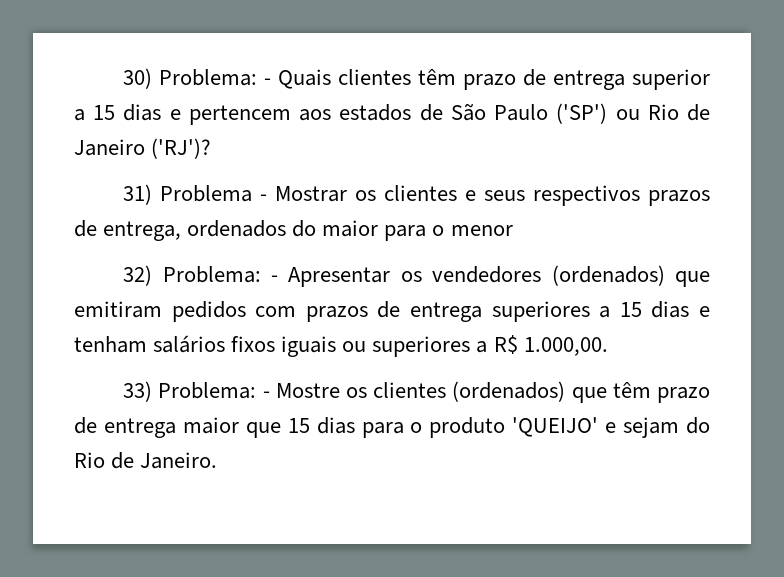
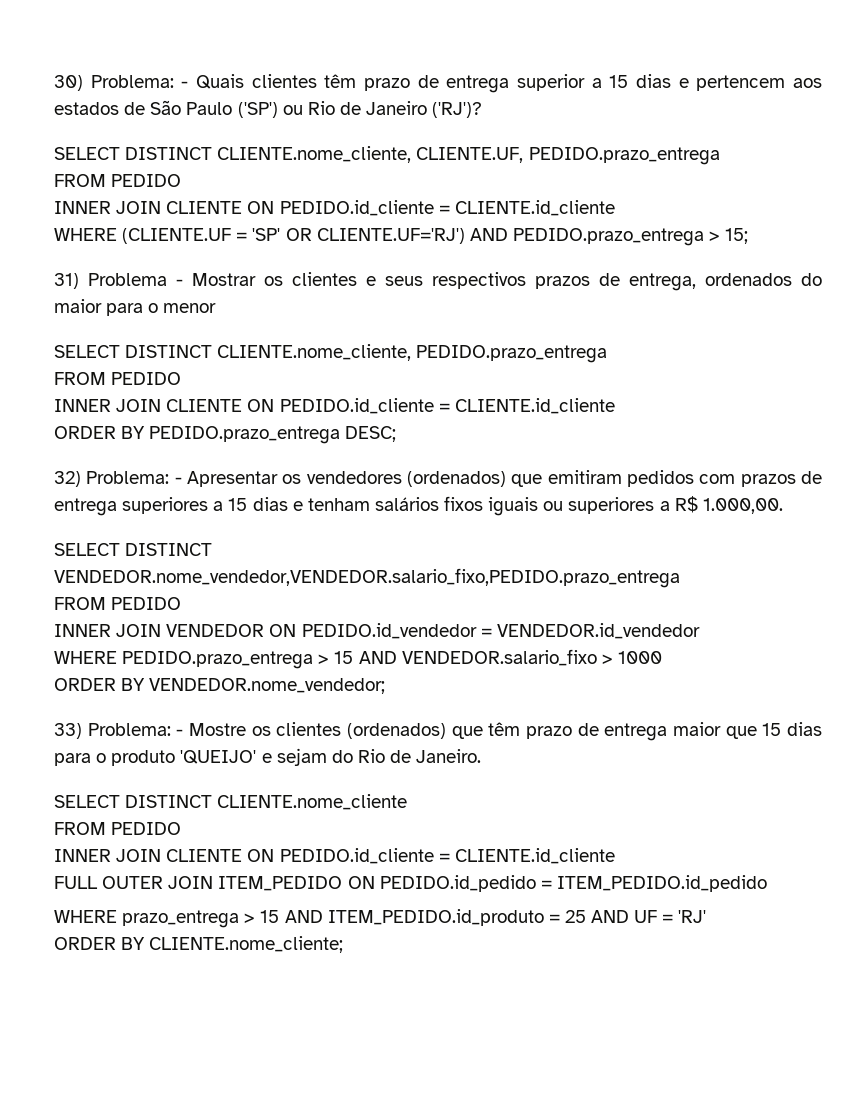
(212, 148) none -> [54,146,720,165] [54,174,182,187] [54,200,615,216] [54,228,749,246] // SELECT DISTINCT CLIENTE.nome_cliente, CLIENTE.UF, PEDIDO.prazo_entrega // FROM PEDIDO // INNER JOIN CLIENTE ON PEDIDO.id_cliente = CLIENTE.id_cliente // WHERE (CLIENTE.UF = 'SP' OR CLIENTE.UF='RJ') AND PEDIDO.prazo_entrega > 15;
(513, 230) none -> [54,344,608,363] [54,372,182,385] [54,398,615,414] [54,426,397,444] // SELECT DISTINCT CLIENTE.nome_cliente, PEDIDO.prazo_entrega // FROM PEDIDO // INNER JOIN CLIENTE ON PEDIDO.id_cliente = CLIENTE.id_cliente // ORDER BY PEDIDO.prazo_entrega DESC;
(608, 346) none -> [54,543,213,556] [54,568,680,588] [54,597,182,610] [54,623,700,639] [54,649,662,669] [54,678,386,694] // SELECT DISTINCT VENDEDOR.nome_vendedor,VENDEDOR.salario_fixo,PEDIDO.prazo_entrega // FROM PEDIDO // INNER JOIN VENDEDOR ON PEDIDO.id_vendedor = VENDEDOR.id_vendedor // WHERE PEDIDO.prazo_entrega > 15 AND VENDEDOR.salario_fixo > 1000 // ORDER BY VENDEDOR.nome_vendedor;
(218, 460) none -> [54,794,408,810] [54,822,182,835] [54,848,615,864] [54,875,767,892] [54,909,707,928] [54,936,344,953] // SELECT DISTINCT CLIENTE.nome_cliente // FROM PEDIDO // INNER JOIN CLIENTE ON PEDIDO.id_cliente = CLIENTE.id_cliente // FULL OUTER JOIN ITEM_PEDIDO ON PEDIDO.id_pedido = ITEM_PEDIDO.id_pedido // WHERE prazo_entrega > 15 AND ITEM_PEDIDO.id_produto = 25 AND UF = 'RJ' // ORDER BY CLIENTE.nome_cliente;

